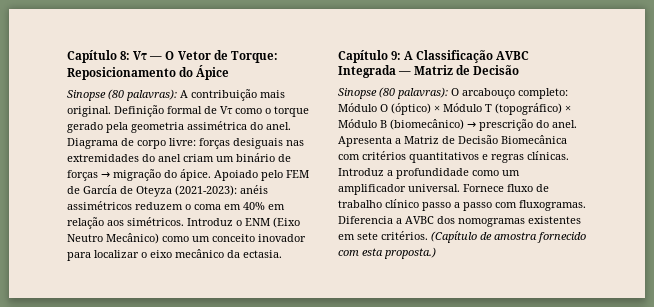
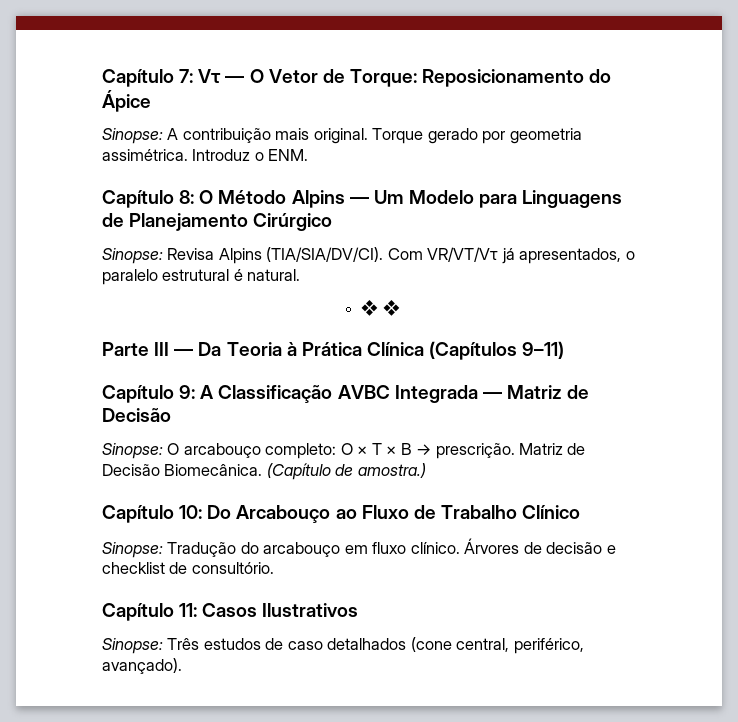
[67,50,131,63] Capítulo 8: -> [102,69,194,87] Capítulo 7:
[67,89,177,101] Sinopse (80 palavras): -> [102,128,163,144] Sinopse:
[114,105,309,117] [67,121,291,133] [67,138,304,149] [67,153,291,162] [67,169,309,181] [67,185,268,197] [67,201,285,210] [67,217,300,229] [67,233,306,244] [67,249,282,261] Definição formal de Vτ como o torque gerado pela geometria assimétrica do anel. Diagrama de corpo livre: forças desiguais nas extremidades do anel criam um binário de forças → migração do ápice. Apoiado pelo FEM de García de Oteyza (2021-2023): anéis assimétricos reduzem o coma em 40% em relação aos simétricos. Introduz o ENM (Eixo Neutro Mecânico) como um conceito inovador para localizar o eixo mecânico da ectasia. -> [372,128,582,144] [102,149,309,161] [102,190,623,208] [102,213,333,231] [102,247,635,264] [102,269,301,285] [361,300,400,316] [102,341,565,360] Torque gerado por geometria assimétrica. Introduz o ENM. // Capítulo 8: O Método Alpins — Um Modelo para Linguagens de Planejamento Cirúrgico // Sinopse: Revisa Alpins (TIA/SIA/DV/CI). Com VR/VT/Vτ já apresentados, o paralelo estrutural é natural. // ❖ ❖ // Parte III — Da Teoria à Prática Clínica (Capítulos 9–11)
[338,87,568,99] [338,103,571,115] [338,119,577,131] [338,135,567,147] [338,151,569,163] [338,168,520,179] [338,184,549,195] [338,199,586,211] [338,216,581,227] [338,231,586,243] [338,247,436,259] Sinopse (80 palavras): O arcabouço completo: Módulo O (óptico) × Módulo T (topográfico) × Módulo B (biomecânico) → prescrição do anel. Apresenta a Matriz de Decisão Biomecânica com critérios quantitativos e regras clínicas. Introduz a profundidade como um amplificador universal. Fornece fluxo de trabalho clínico passo a passo com fluxogramas. Diferencia a AVBC dos nomogramas existentes em sete critérios. (Capítulo de amostra fornecido com esta proposta.) -> [102,443,586,459] [102,463,426,480] [102,505,581,523] [102,538,616,558] [102,562,274,574] [102,603,359,621] [102,637,584,654] [102,658,182,674] Sinopse: O arcabouço completo: O × T × B → prescrição. Matriz de Decisão Biomecânica. (Capítulo de amostra.) // Capítulo 10: Do Arcabouço ao Fluxo de Trabalho Clínico // Sinopse: Tradução do arcabouço em fluxo clínico. Árvores de decisão e checklist de consultório. // Capítulo 11: Casos Ilustrativos // Sinopse: Três estudos de caso detalhados (cone central, periférico, avançado).

